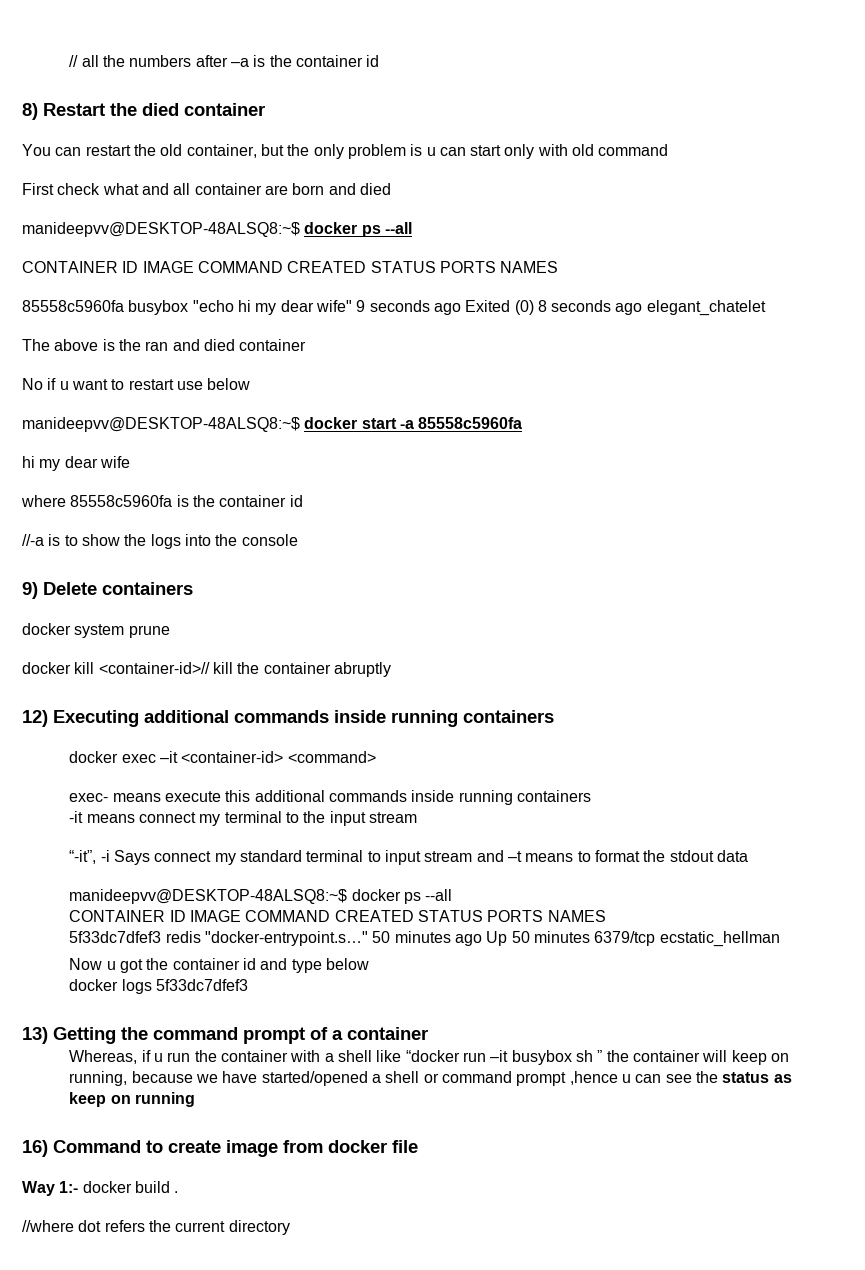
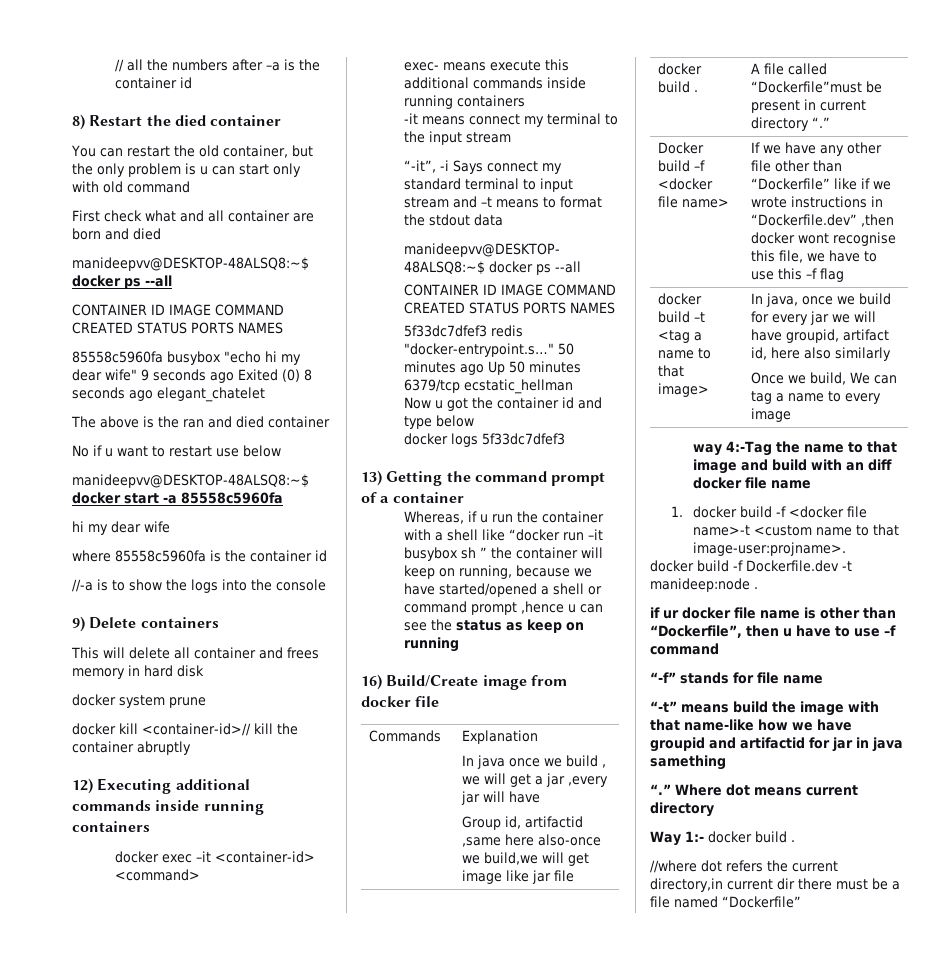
(193, 588) none -> [71,647,319,659] [72,665,204,679] // This will delete all container and frees memory in hard disk
[53,1140,221,1153] Command to create -> [386,675,479,687] Build/Create
(418, 1146) none -> [369,730,442,742] [462,730,539,744] [462,755,607,769] [462,773,609,787] [461,791,541,805] [462,816,584,830] [462,834,602,847] [462,852,590,866] [462,870,575,884] [658,63,703,75] [658,81,699,93] [751,63,828,75] [751,81,883,93] [751,99,867,113] [751,117,831,131] [658,142,705,154] [658,160,706,172] [658,178,714,190] [658,196,730,208] [751,142,883,156] [751,160,843,172] [751,178,892,190] [751,196,884,208] [751,214,895,227] [751,232,897,246] [751,250,878,263] [751,268,845,282] [658,293,703,305] [658,311,706,323] [658,330,703,343] [658,348,712,359] [658,365,685,377] [658,383,710,397] [751,293,892,307] [751,311,877,325] [751,329,890,343] [751,347,892,361] [751,372,898,385] [751,391,882,404] [751,408,792,422] [692,441,897,456] [692,459,892,474] [692,477,811,489] [671,506,867,518] [692,524,899,536] [692,542,846,556] [650,560,852,572] [650,578,758,592] [650,607,896,619] [650,625,896,638] [650,643,719,655] [650,672,823,684] [650,701,879,716] [650,719,852,731] [650,737,903,752] [650,755,726,770] [650,784,858,796] [650,802,714,817] // Commands | Explanation // In java once we build , we will get a jar ,every jar will have // Group id, artifactid ,same here also-once we build,we will get image like jar file // docker build . | A file called “Dockerfile”must be present in current directory “.” // Docker build –f <docker file name> | If we have any other file other than “Dockerfile” like if we wrote instructions in “Dockerfile.dev” ,then docker wont recognise this file, we have to use this –f flag // docker build –t <tag a name to that image> | In java, once we build for every jar we will have groupid, artifact id, here also similarly // Once we build, We can tag a name to every image // way 4:-Tag the name to that image and build with an diff docker file name // 1. docker build -f <docker file name>-t <custom name to that image-user:projname>. // docker build -f Dockerfile.dev -t manideep:node . // if ur docker file name is other than “Dockerfile”, then u have to use –f command // “-f” stands for file name // “-t” means build the image with that name-like how we have groupid and artifactid for jar in java samething // “.” Where dot means current directory
[228,1220,290,1235] directory -> [650,878,900,892] [650,896,801,908] directory,in current dir there must be a file named “Dockerfile”

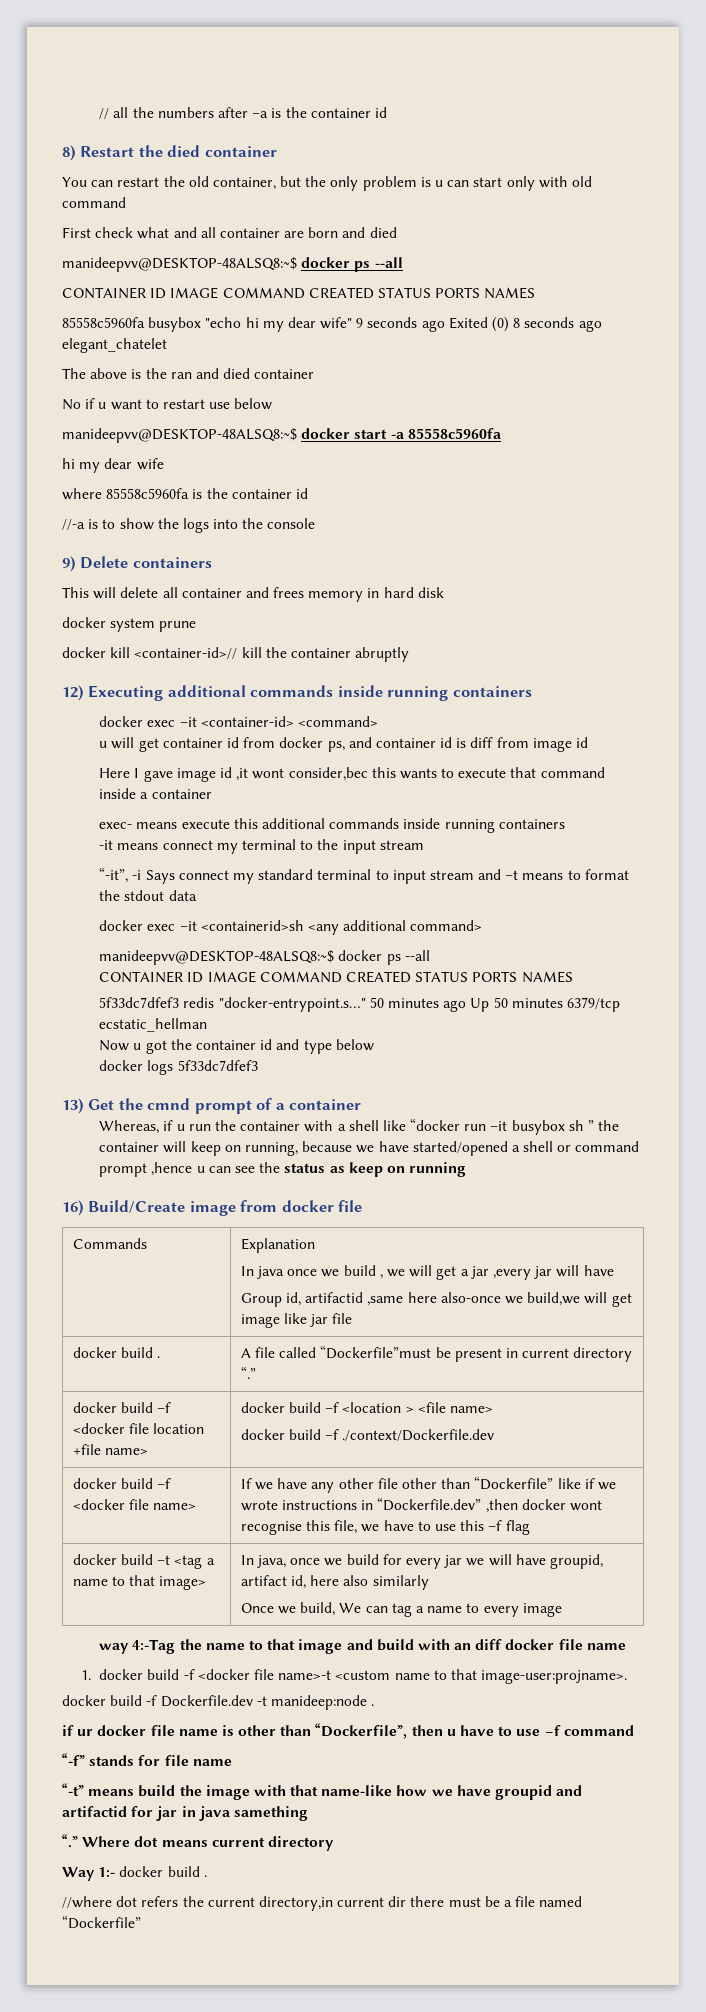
(200, 875) none -> [99,737,589,752] [99,767,605,782] [99,788,212,799] // u will get container id from docker ps, and container id is diff from image id // Here I gave image id ,it wont consider,bec this wants to execute that command inside a container
(503, 220) none -> [99,920,483,935] // docker exec –it <containerid>sh <any additional command>
[386,471,547,486] Getting the command -> [88,1098,191,1110] Get the cmnd
[658,142,705,154] Docker -> [72,1402,172,1413] [72,1423,205,1434] [72,1444,149,1455] [240,1402,494,1413] [240,1429,495,1441] [72,1478,117,1489] docker build –f <docker file location +file name> | docker build –f <location > <file name> // docker build –f ./context/Dockerfile.dev // docker

